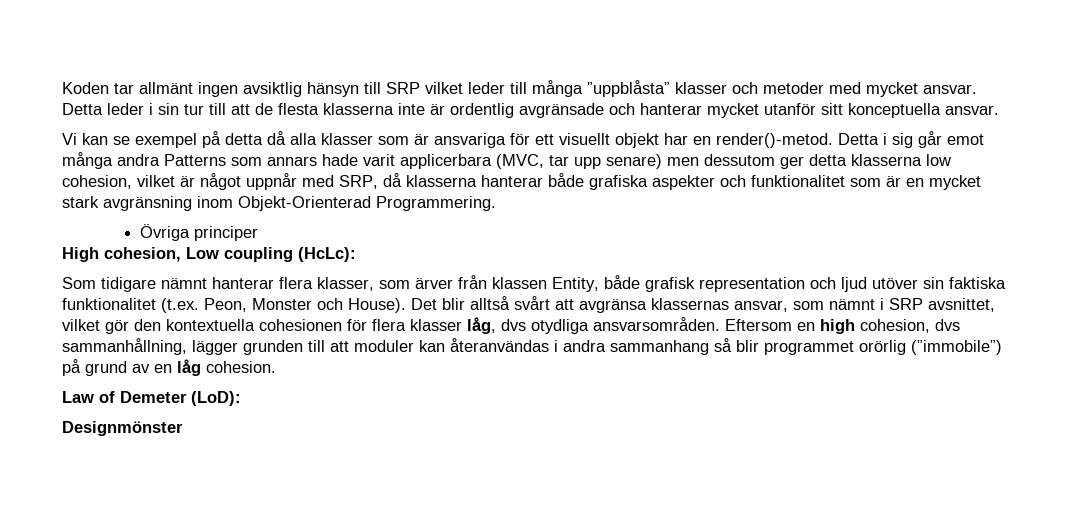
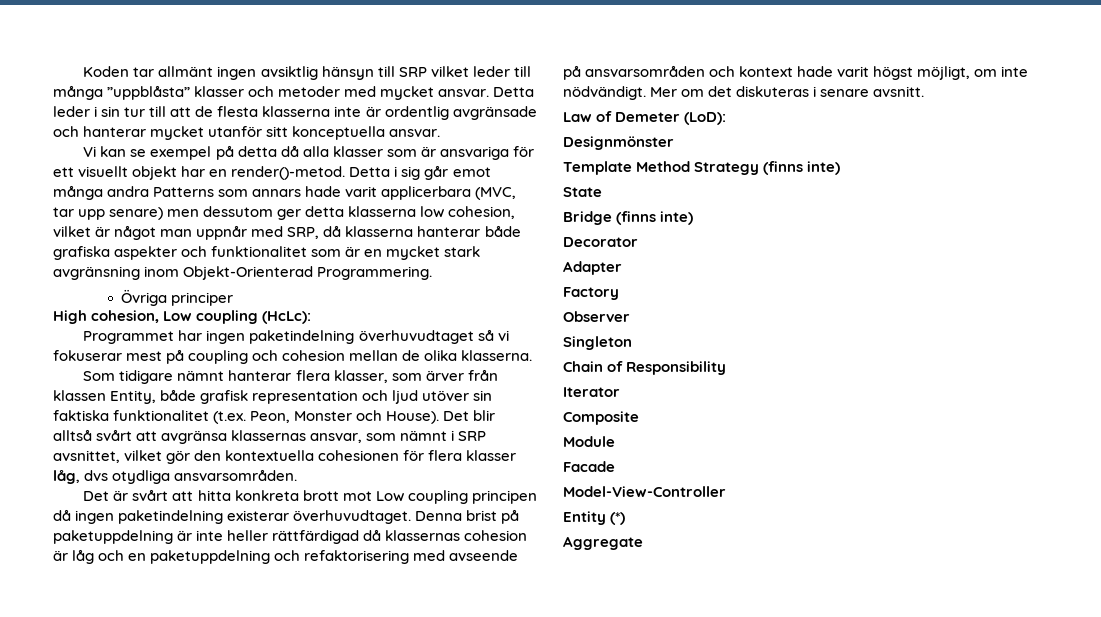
(241, 181) none -> [160,229,193,237] man
(356, 254) none -> [83,329,509,344] [53,349,533,364] // Programmet har ingen paketindelning överhuvudtaget så vi fokuserar mest på coupling och cohesion mellan de olika klasserna.
[725,319,960,334] [62,338,1002,355] [62,359,276,376] Eftersom en high cohesion, dvs sammanhållning, lägger grunden till att moduler kan återanvändas i andra sammanhang så blir programmet orörlig (”immobile”) på grund av en låg cohesion. -> [83,489,537,504] [53,509,520,524] [53,529,528,544] [53,549,519,564] [563,65,1029,80] [563,86,925,100] // Det är svårt att hitta konkreta brott mot Low coupling principen då ingen paketindelning existerar överhuvudtaget. Denna brist på paketuppdelning är inte heller rättfärdigad då klassernas cohesion är låg och en paketuppdelning och refaktorisering med avseende på ansvarsområden och kontext hade varit högst möjligt, om inte nödvändigt. Mer om det diskuteras i senare avsnitt.
(183, 428) none -> [563,161,841,175] [563,187,602,197] [563,211,694,225] [563,237,638,247] [563,261,622,275] [563,287,619,300] [563,311,630,322] [563,336,632,350] [563,361,727,375] [563,387,620,397] [563,411,639,425] [563,436,615,447] [563,461,615,472] [563,486,726,497] [563,511,626,525] [563,536,643,550] // Template Method Strategy (finns inte) // State // Bridge (finns inte) // Decorator // Adapter // Factory // Observer // Singleton // Chain of Responsibility // Iterator // Composite // Module // Facade // Model-View-Controller // Entity (*) // Aggregate

